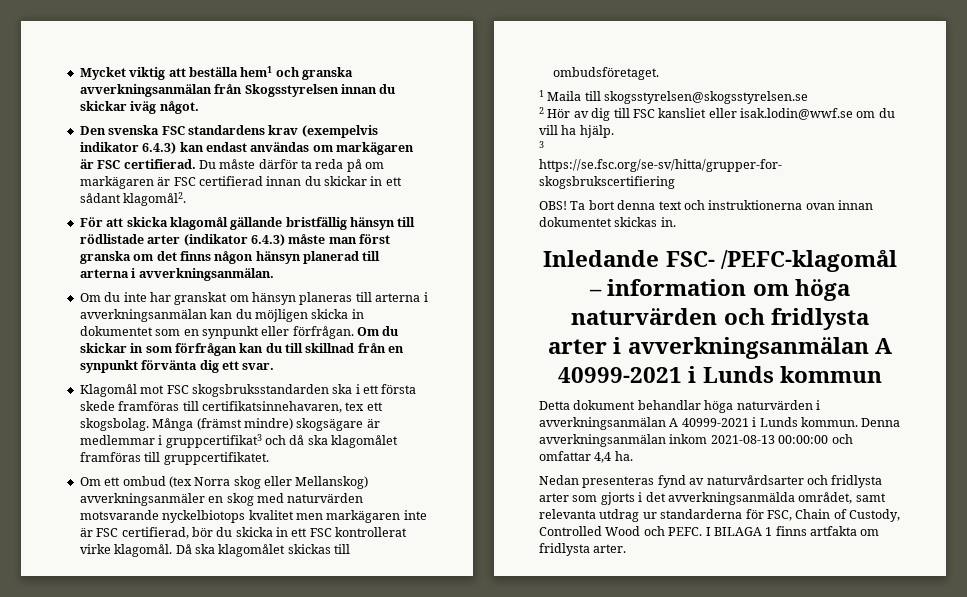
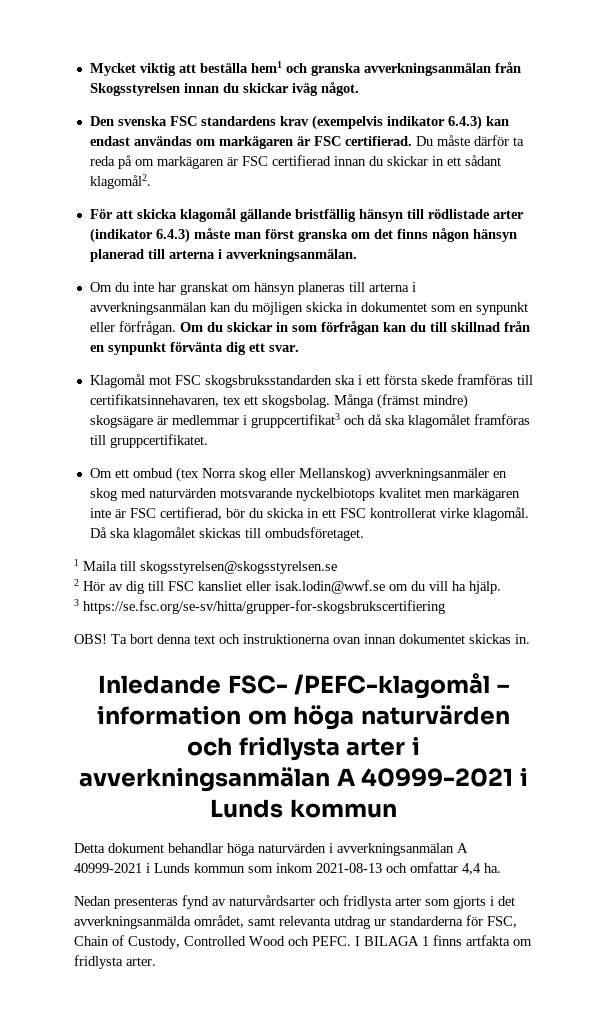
[800,417,901,427] [539,434,666,447] kommun. Denna avverkningsanmälan -> [194,863,273,873] kommun som
[778,435,829,444] 00:00:00 -> (382, 868) none

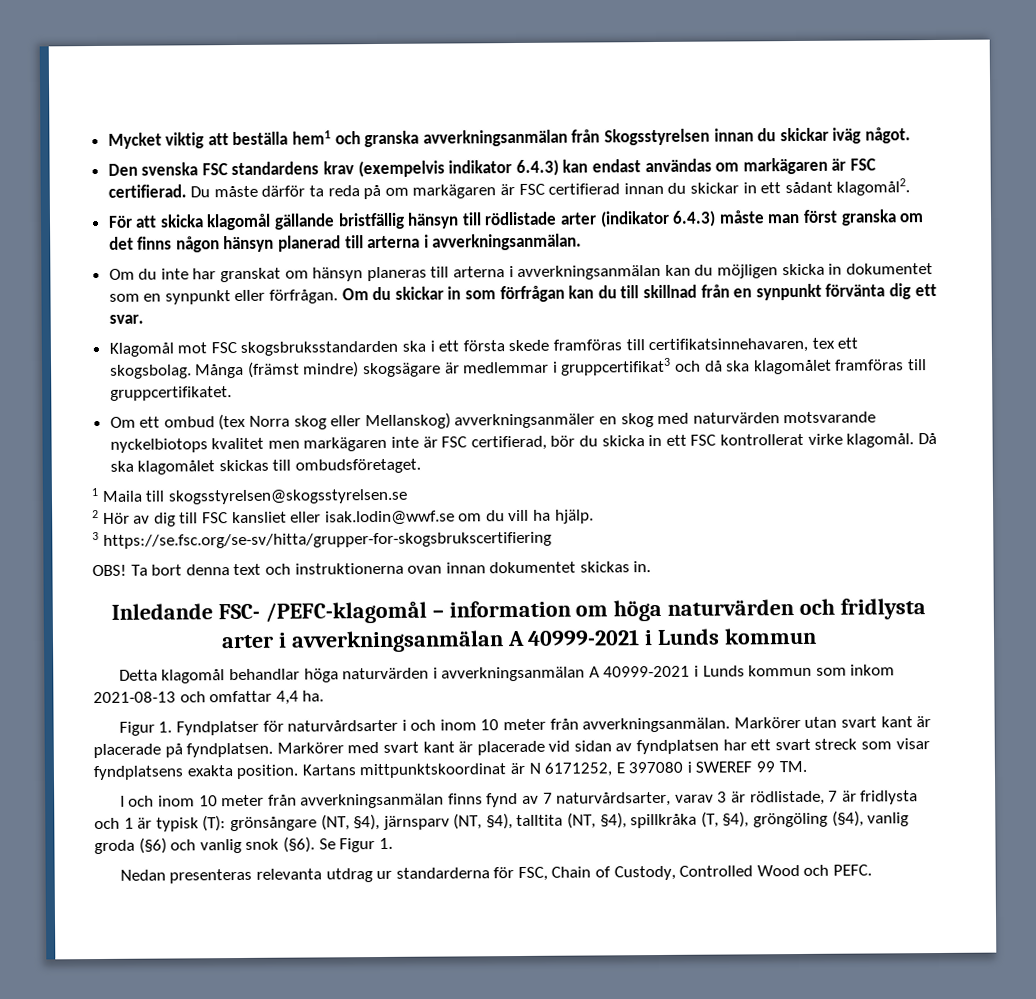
[108,843,164,853] dokument -> [161,669,226,684] klagomål
[74,895,515,909] [74,915,275,929] Nedan presenteras fynd av naturvårdsarter och fridlysta arter som gjorts i det avverkningsanmälda området, samt -> [118,716,932,736] [93,738,930,759] [93,760,807,781] [119,790,919,809] [94,810,910,832] [94,836,393,855] [119,868,253,884] Figur 1. Fyndplatser för naturvårdsarter i och inom 10 meter från avverkningsanmälan. Markörer utan svart kant är placerade på fyndplatsen. Markörer med svart kant är placerade vid sidan av fyndplatsen har ett svart streck som visar fyndplatsens exakta position. Kartans mittpunktskoordinat är N 6171252, E 397080 i SWEREF 99 TM. // I och inom 10 meter från avverkningsanmälan finns fynd av 7 naturvårdsarter, varav 3 är rödlistade, 7 är fridlysta och 1 är typisk (T): grönsångare (NT, §4), järnsparv (NT, §4), talltita (NT, §4), spillkråka (T, §4), gröngöling (§4), vanlig groda (§6) och vanlig snok (§6). Se Figur 1. // Nedan presenteras
[355,935,532,946] [74,955,156,969] I BILAGA 1 finns artfakta om fridlysta arter. -> (873, 870) none

